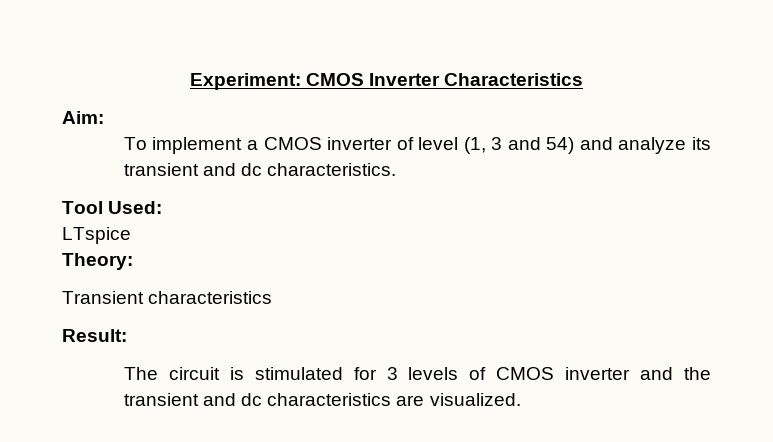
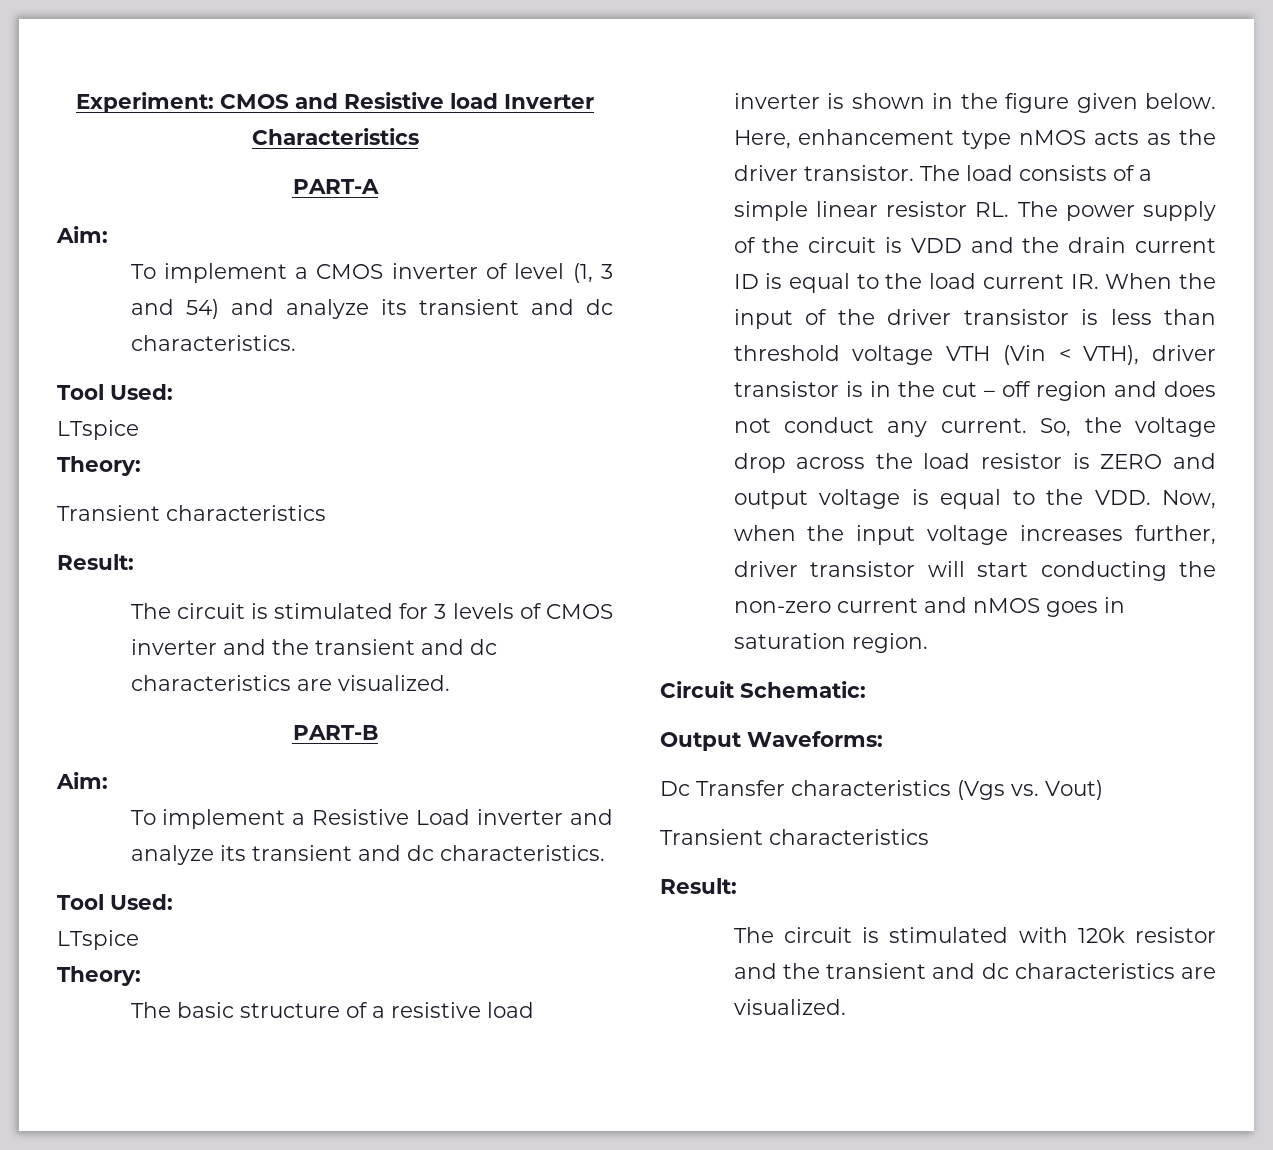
(364, 79) none -> [295,92,498,109] and Resistive load
(584, 79) none -> [292,179,379,194] // PART-A
(521, 399) none -> [292,725,378,740] [56,772,108,789] [130,809,613,829] [130,845,605,865] [57,894,173,910] [57,930,139,950] [57,966,141,986] [130,1002,534,1018] [733,93,1216,113] [733,129,1216,149] [733,165,1152,181] [733,201,1216,221] [733,237,1216,253] [733,273,1216,293] [733,309,1216,329] [733,345,1216,365] [733,381,1216,401] [733,417,1216,437] [733,453,1216,473] [733,489,1216,509] [733,525,1216,545] [733,561,1216,581] [733,597,1125,617] [733,633,928,653] [660,681,866,698] [660,731,883,751] [660,780,1103,800] [660,829,929,845] [660,878,737,894] [733,927,1216,943] [733,963,1216,979] [733,999,846,1015] // PART-B // Aim: // To implement a Resistive Load inverter and analyze its transient and dc characteristics. // Tool Used: // LTspice // Theory: // The basic structure of a resistive load inverter is shown in the figure given below. Here, enhancement type nMOS acts as the driver transistor. The load consists of a simple linear resistor RL. The power supply of the circuit is VDD and the drain current ID is equal to the load current IR. When the input of the driver transistor is less than threshold voltage VTH (Vin < VTH), driver transistor is in the cut – off region and does not conduct any current. So, the voltage drop across the load resistor is ZERO and output voltage is equal to the VDD. Now, when the input voltage increases further, driver transistor will start conducting the non-zero current and nMOS goes in saturation region. // Circuit Schematic: // Output Waveforms: // Dc Transfer characteristics (Vgs vs. Vout) // Transient characteristics // Result: // The circuit is stimulated with 120k resistor and the transient and dc characteristics are visualized.

